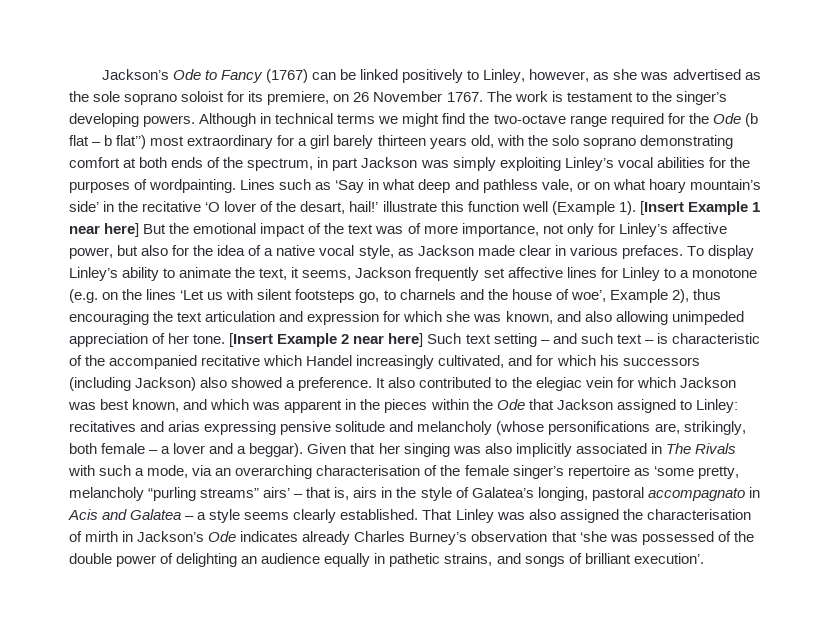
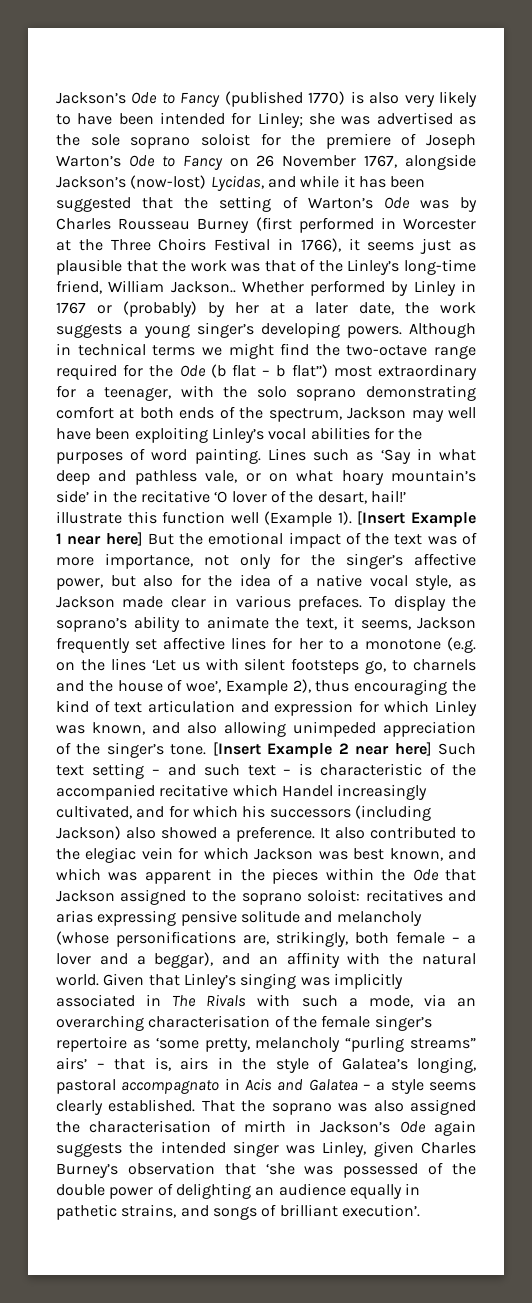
[265,69,610,83] (1767) can be linked positively to Linley, however, as -> [224,91,478,107] [56,112,303,128] (published 1770) is also very likely to have been intended for Linley;
[248,91,672,105] its premiere, on 26 November 1767. The work is testament to the -> [291,133,476,149] [56,154,476,170] [56,175,426,191] [56,196,477,212] [56,217,477,233] [56,238,477,254] [56,259,476,275] [56,280,476,296] [56,301,476,317] [56,324,190,338] the premiere of Joseph Warton’s Ode to Fancy on 26 November 1767, alongside Jackson’s (now-lost) Lycidas, and while it has been suggested that the setting of Warton’s Ode was by Charles Rousseau Burney (first performed in Worcester at the Three Choirs Festival in 1766), it seems just as plausible that the work was that of the Linley’s long-time friend, William Jackson.. Whether performed by Linley in 1767 or (probably) by her at a later date, the work suggests a young
[310,135,494,149] girl barely thirteen years old, -> [104,387,172,401] teenager,
[317,157,496,171] in part Jackson was simply -> [347,407,477,422] [56,428,131,440] Jackson may well have been
[149,179,237,193] wordpainting. -> [151,448,261,464] word painting.
[618,223,668,237] Linley’s -> [311,553,404,569] the singer’s
[69,267,118,281] Linley’s -> [452,596,476,608] [56,618,127,632] the soprano’s
[621,267,660,281] Linley -> [298,638,323,650] her
(174, 316) none -> [56,700,110,713] kind of
[446,311,471,322] she -> [435,700,477,716] Linley
[168,333,190,344] her -> [76,742,164,758] the singer’s
[695,399,738,413] Linley: -> [212,889,361,905] the soprano soloist:
[249,443,304,457] beggar). -> [154,952,476,968] [56,974,99,986] beggar), and an affinity with the natural world.
[378,443,400,454] her -> [183,973,236,989] Linley’s
[484,443,512,454] also -> (330, 981) none
[455,509,494,523] Linley -> [241,1100,332,1115] the soprano
[240,531,351,545] indicates already -> [434,1120,476,1136] [56,1141,414,1157] again suggests the intended singer was Linley, given

